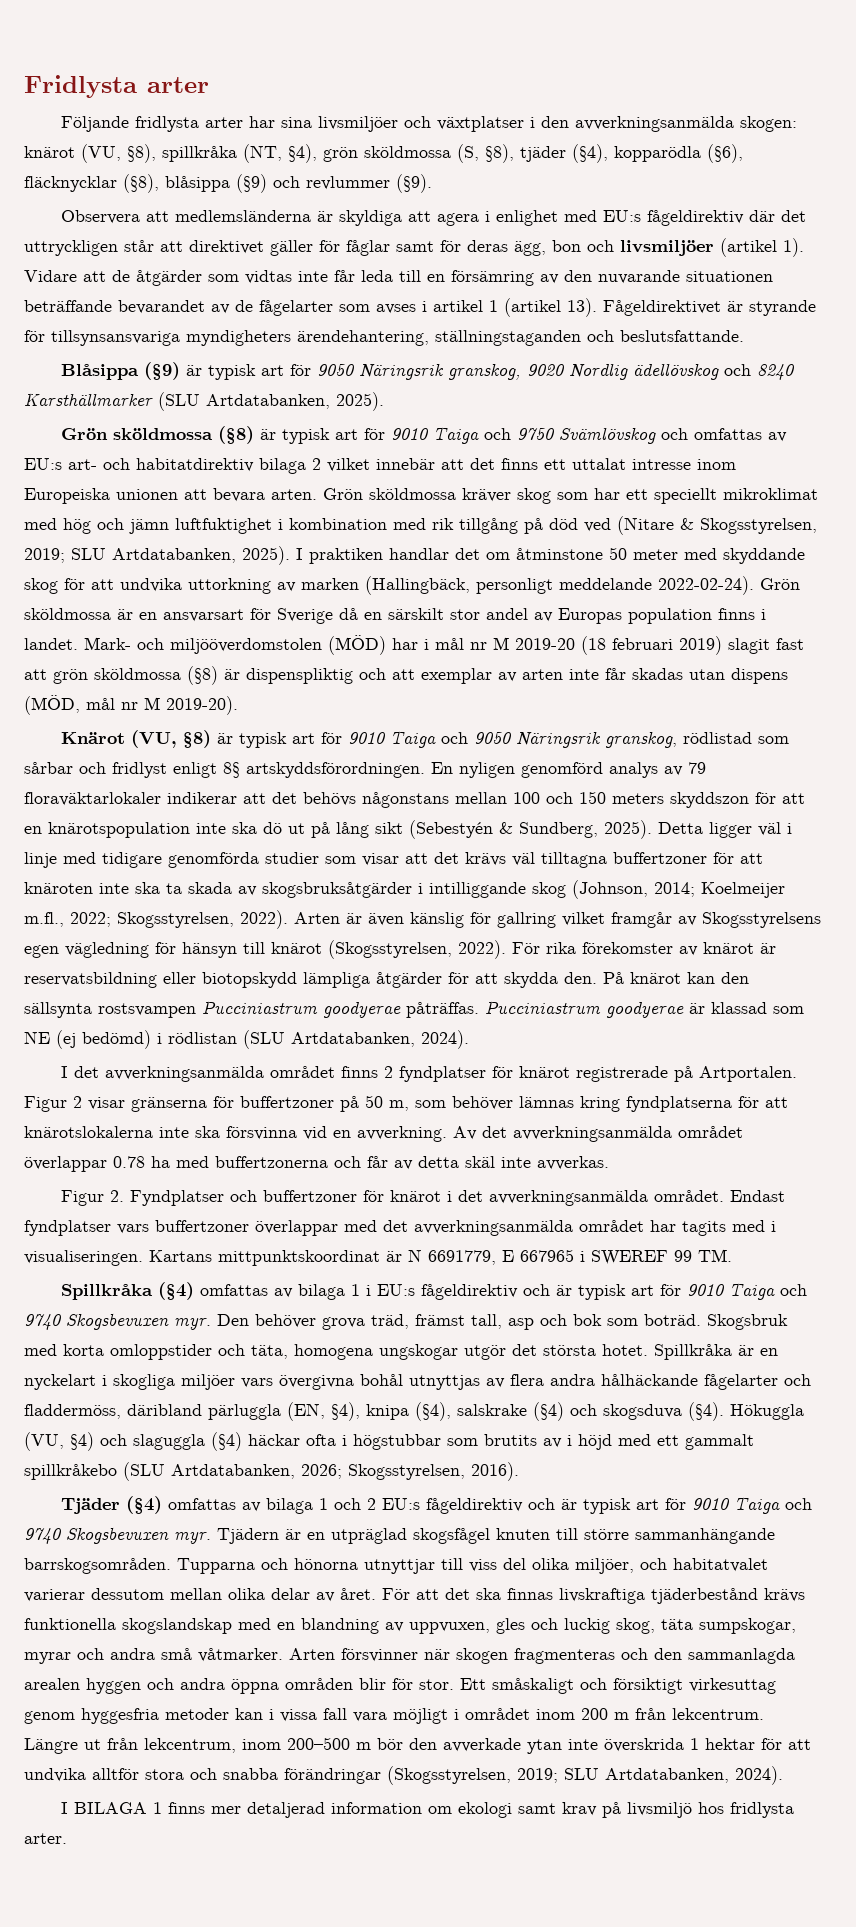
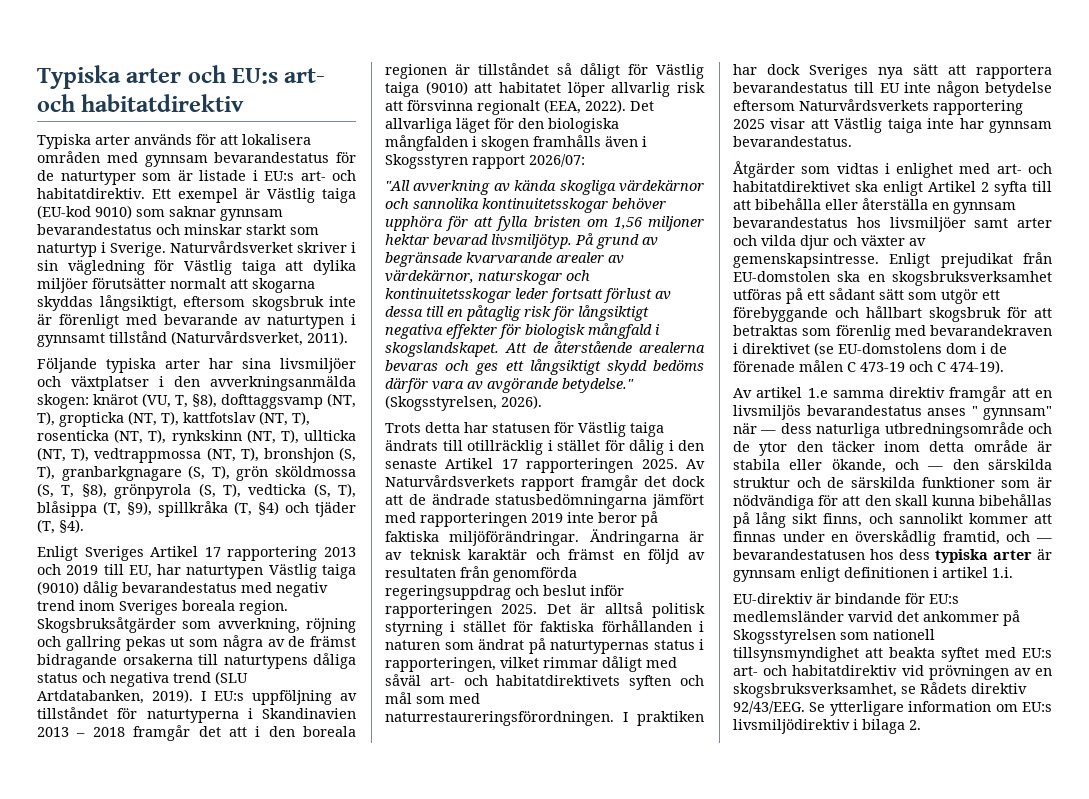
[24,75,209,98] Fridlysta arter -> [37,65,326,89] [37,94,245,112] [37,134,311,149] [37,151,356,167] [37,170,356,185] [37,188,356,203] [37,205,283,221] [37,224,319,235] [37,241,356,257] [37,260,356,275] [37,278,315,293] [37,295,356,311] [37,314,356,329] [37,331,348,347] Typiska arter och EU:s art- och habitatdirektiv // Typiska arter används för att lokalisera områden med gynnsam bevarandestatus för de naturtyper som är listade i EU:s art- och habitatdirektiv. Ett exempel är Västlig taiga (EU-kod 9010) som saknar gynnsam bevarandestatus och minskar starkt som naturtyp i Sverige. Naturvårdsverket skriver i sin vägledning för Västlig taiga att dylika miljöer förutsätter normalt att skogarna skyddas långsiktigt, eftersom skogsbruk inte är förenligt med bevarande av naturtypen i gynnsamt tillstånd (Naturvårdsverket, 2011).
[135,116,200,132] fridlysta -> [106,358,156,373] typiska
[127,144,743,163] [24,174,432,193] [61,210,807,226] [24,238,804,257] [24,270,773,286] [24,298,816,317] [24,330,744,346] [61,362,795,380] [24,392,384,411] [61,426,788,444] [24,458,736,474] [24,488,818,504] [24,516,817,535] [24,546,805,565] [24,576,800,595] [24,608,766,624] [24,635,804,655] [24,666,788,685] [24,695,238,715] [61,730,790,748] [24,762,706,778] [24,791,805,808] [24,820,792,839] [24,852,763,868] [24,880,785,899] [24,910,821,929] [24,940,776,959] [24,972,749,988] [24,1001,804,1018] [24,1030,469,1049] [61,1066,798,1082] [24,1095,788,1112] [24,1126,743,1142] [24,1156,609,1172] [61,1190,786,1206] [24,1220,776,1236] [24,1249,732,1266] [61,1282,808,1300] [24,1313,788,1330] [24,1344,778,1360] [24,1374,811,1390] [24,1402,804,1421] [24,1432,754,1451] [24,1462,519,1481] [61,1496,813,1514] [24,1527,775,1544] [24,1558,768,1574] [24,1588,805,1604] [24,1618,796,1634] [24,1648,795,1664] [24,1678,776,1694] [24,1708,764,1724] [24,1737,811,1754] [24,1766,783,1785] [61,1802,795,1818] [24,1833,67,1844] §8), spillkråka (NT, §4), grön sköldmossa (S, §8), tjäder (§4), kopparödla (§6), fläcknycklar (§8), blåsippa (§9) och revlummer (§9). // Observera att medlemsländerna är skyldiga att agera i enlighet med EU:s fågeldirektiv där det uttryckligen står att direktivet gäller för fåglar samt för deras ägg, bon och livsmiljöer (artikel 1). Vidare att de åtgärder som vidtas inte får leda till en försämring av den nuvarande situationen beträffande bevarandet av de fågelarter som avses i artikel 1 (artikel 13). Fågeldirektivet är styrande för tillsynsansvariga myndigheters ärendehantering, ställningstaganden och beslutsfattande. // Blåsippa (§9) är typisk art för 9050 Näringsrik granskog, 9020 Nordlig ädellövskog och 8240 Karsthällmarker (SLU Artdatabanken, 2025). // Grön sköldmossa (§8) är typisk art för 9010 Taiga och 9750 Svämlövskog och omfattas av EU:s art- och habitatdirektiv bilaga 2 vilket innebär att det finns ett uttalat intresse inom Europeiska unionen att bevara arten. Grön sköldmossa kräver skog som har ett speciellt mikroklimat med hög och jämn luftfuktighet i kombination med rik tillgång på död ved (Nitare & Skogsstyrelsen, 2019; SLU Artdatabanken, 2025). I praktiken handlar det om åtminstone 50 meter med skyddande skog för att undvika uttorkning av marken (Hallingbäck, personligt meddelande 2022-02-24). Grön sköldmossa är en ansvarsart för Sverige då en särskilt stor andel av Europas population finns i landet. Mark- och miljööverdomstolen (MÖD) har i mål nr M 2019-20 (18 februari 2019) slagit fast att grön sköldmossa (§8) är dispenspliktig och att exemplar av arten inte får skadas utan dispens (MÖD, mål nr M 2019-20). // Knärot (VU, §8) är typisk art för 9010 Taiga och 9050 Näringsrik granskog, rödlistad som sårbar och fridlyst enligt 8§ artskyddsförordningen. En nyligen genomförd analys av 79 floraväktarlokaler indikerar att det behövs någonstans mellan 100 och 150 meters skyddszon för att en knärotspopulation inte ska dö ut på lång sikt (Sebestyén & Sundberg, 2025). Detta ligger väl i linje med tidigare genomförda studier som visar att det krävs väl tilltagna buffertzoner för att knäroten inte ska ta skada av skogsbruksåtgärder i intilliggande skog (Johnson, 2014; Koelmeijer m.fl., 2022; Skogsstyrelsen, 2022). Arten är även känslig för gallring vilket framgår av Skogsstyrelsens egen vägledning för hänsyn till knärot (Skogsstyrelsen, 2022). För rika förekomster av knärot är reservatsbildning eller biotopskydd lämpliga åtgärder för att skydda den. På knärot kan den sällsynta rostsvampen Pucciniastrum goodyerae påträffas. Pucciniastrum goodyerae är klassad som NE (ej bedömd) i rödlistan (SLU Artdatabanken, 2024). // I det avverkningsanmälda området finns 2 fyndplatser för knärot registrerade på Artportalen. Figur 2 visar gränserna för buffertzoner på 50 m, som behöver lämnas kring fyndplatserna för att knärotslokalerna inte ska försvinna vid en avverkning. Av det avverkningsanmälda området överlappar 0.78 ha med buffertzonerna och får av detta skäl inte avverkas. // Figur 2. Fyndplatser och buffertzoner för knärot i det avverkningsanmälda området. Endast fyndplatser vars buffertzoner överlappar med det avverkningsanmälda området har tagits med i visualiseringen. Kartans mittpunktskoordinat är N 6691779, E 667965 i SWEREF 99 TM. // Spillkråka (§4) omfattas av bilaga 1 i EU:s fågeldirektiv och är typisk art för 9010 Taiga och 9740 Skogsbevuxen myr. Den behöver grova träd, främst tall, asp och bok som boträd. Skogsbruk med korta omloppstider och täta, homogena ungskogar utgör det största hotet. Spillkråka är en nyckelart i skogliga miljöer vars övergivna bohål utnyttjas av flera andra hålhäckande fågelarter och fladdermöss, däribland pärluggla (EN, §4), knipa (§4), salskrake (§4) och skogsduva (§4). Hökuggla (VU, §4) och slaguggla (§4) häckar ofta i högstubbar som brutits av i höjd med ett gammalt spillkråkebo (SLU Artdatabanken, 2026; Skogsstyrelsen, 2016). // Tjäder (§4) omfattas av bilaga 1 och 2 EU:s fågeldirektiv och är typisk art för 9010 Taiga och 9740 Skogsbevuxen myr. Tjädern är en utpräglad skogsfågel knuten till större sammanhängande barrskogsområden. Tupparna och hönorna utnyttjar till viss del olika miljöer, och habitatvalet varierar dessutom mellan olika delar av året. För att det ska finnas livskraftiga tjäderbestånd krävs funktionella skogslandskap med en blandning av uppvuxen, gles och luckig skog, täta sumpskogar, myrar och andra små våtmarker. Arten försvinner när skogen fragmenteras och den sammanlagda arealen hyggen och andra öppna områden blir för stor. Ett småskaligt och försiktigt virkesuttag genom hyggesfria metoder kan i vissa fall vara möjligt i området inom 200 m från lekcentrum. Längre ut från lekcentrum, inom 200–500 m bör den avverkade ytan inte överskrida 1 hektar för att undvika alltför stora och snabba förändringar (Skogsstyrelsen, 2019; SLU Artdatabanken, 2024). // I BILAGA 1 finns mer detaljerad information om ekologi samt krav på livsmiljö hos fridlysta arter. -> [175,393,356,409] [37,411,310,427] [37,429,356,445] [37,447,356,463] [37,465,356,481] [37,483,356,499] [37,501,356,517] [37,519,84,534] [37,546,356,561] [37,564,356,579] [37,581,328,597] [37,600,288,615] [37,617,356,633] [37,635,356,651] [37,653,356,669] [37,671,248,687] [37,689,357,705] [37,707,356,723] [37,725,356,741] [385,63,704,79] [385,81,705,97] [385,99,654,115] [385,118,619,133] [385,135,647,151] [385,154,585,169] [385,180,704,195] [385,198,666,213] [385,216,704,231] [385,233,658,249] [385,252,624,267] [385,270,590,285] [385,288,671,303] [385,305,649,321] [385,323,660,339] [385,341,705,357] [385,359,704,375] [385,378,634,393] [385,395,542,411] [385,422,664,437] [385,439,704,455] [385,458,705,473] [385,475,705,491] [385,494,704,509] [385,511,658,527] [385,529,704,546] [385,549,705,564] [385,566,577,582] [385,585,624,600] [385,602,705,618] [385,620,704,636] [385,638,704,654] [385,656,677,672] [385,674,704,690] [385,692,480,704] [385,711,704,726] [733,64,1052,79] [733,81,1052,97] [733,99,1023,115] [733,118,1052,133] [733,136,852,147] [733,161,1052,178] [733,181,1052,196] [733,198,1016,214] [733,217,1052,232] [733,235,926,250] [733,252,1052,268] [733,271,1052,286] [733,288,1000,304] [733,306,1052,322] [733,325,1052,340] [733,342,1007,356] [733,360,1004,374] [733,386,1052,402] [733,405,1052,420] [733,422,1052,438] [733,440,1052,456] [733,459,1052,473] [733,477,1052,488] [733,494,1052,510] [733,512,1052,528] [733,530,1052,546] [733,549,1052,563] [733,567,1013,582] [733,593,959,604] [733,610,1020,626] [733,629,935,644] [733,647,1052,662] [733,665,1052,680] [733,682,1027,698] [733,701,1052,716] [733,719,921,734] T, §8), dofttaggsvamp (NT, T), gropticka (NT, T), kattfotslav (NT, T), rosenticka (NT, T), rynkskinn (NT, T), ullticka (NT, T), vedtrappmossa (NT, T), bronshjon (S, T), granbarkgnagare (S, T), grön sköldmossa (S, T, §8), grönpyrola (S, T), vedticka (S, T), blåsippa (T, §9), spillkråka (T, §4) och tjäder (T, §4). // Enligt Sveriges Artikel 17 rapportering 2013 och 2019 till EU, har naturtypen Västlig taiga (9010) dålig bevarandestatus med negativ trend inom Sveriges boreala region. Skogsbruksåtgärder som avverkning, röjning och gallring pekas ut som några av de främst bidragande orsakerna till naturtypens dåliga status och negativa trend (SLU Artdatabanken, 2019). I EU:s uppföljning av tillståndet för naturtyperna i Skandinavien 2013 – 2018 framgår det att i den boreala regionen är tillståndet så dåligt för Västlig taiga (9010) att habitatet löper allvarlig risk att försvinna regionalt (EEA, 2022). Det allvarliga läget för den biologiska mångfalden i skogen framhålls även i Skogsstyren rapport 2026/07: // "All avverkning av kända skogliga värdekärnor och sannolika kontinuitetsskogar behöver upphöra för att fylla bristen om 1,56 miljoner hektar bevarad livsmiljötyp. På grund av begränsade kvarvarande arealer av värdekärnor, naturskogar och kontinuitetsskogar leder fortsatt förlust av dessa till en påtaglig risk för långsiktigt negativa effekter för biologisk mångfald i skogslandskapet. Att de återstående arealerna bevaras och ges ett långsiktigt skydd bedöms därför vara av avgörande betydelse." (Skogsstyrelsen, 2026). // Trots detta har statusen för Västlig taiga ändrats till otillräcklig i stället för dålig i den senaste Artikel 17 rapporteringen 2025. Av Naturvårdsverkets rapport framgår det dock att de ändrade statusbedömningarna jämfört med rapporteringen 2019 inte beror på faktiska miljöförändringar. Ändringarna är av teknisk karaktär och främst en följd av resultaten från genomförda regeringsuppdrag och beslut inför rapporteringen 2025. Det är alltså politisk styrning i stället för faktiska förhållanden i naturen som ändrat på naturtypernas status i rapporteringen, vilket rimmar dåligt med såväl art- och habitatdirektivets syften och mål som med naturrestaureringsförordningen. I praktiken har dock Sveriges nya sätt att rapportera bevarandestatus till EU inte någon betydelse eftersom Naturvårdsverkets rapportering 2025 visar att Västlig taiga inte har gynnsam bevarandestatus. // Åtgärder som vidtas i enlighet med art- och habitatdirektivet ska enligt Artikel 2 syfta till att bibehålla eller återställa en gynnsam bevarandestatus hos livsmiljöer samt arter och vilda djur och växter av gemenskapsintresse. Enligt prejudikat från EU-domstolen ska en skogsbruksverksamhet utföras på ett sådant sätt som utgör ett förebyggande och hållbart skogsbruk för att betraktas som förenlig med bevarandekraven i direktivet (se EU-domstolens dom i de förenade målen C 473-19 och C 474-19). // Av artikel 1.e samma direktiv framgår att en livsmiljös bevarandestatus anses " gynnsam" när — dess naturliga utbredningsområde och de ytor den täcker inom detta område är stabila eller ökande, och — den särskilda struktur och de särskilda funktioner som är nödvändiga för att den skall kunna bibehållas på lång sikt finns, och sannolikt kommer att finnas under en överskådlig framtid, och — bevarandestatusen hos dess typiska arter är gynnsam enligt definitionen i artikel 1.i. // EU-direktiv är bindande för EU:s medlemsländer varvid det ankommer på Skogsstyrelsen som nationell tillsynsmyndighet att beakta syftet med EU:s art- och habitatdirektiv vid prövningen av en skogsbruksverksamhet, se Rådets direktiv 92/43/EEG. Se ytterligare information om EU:s livsmiljödirektiv i bilaga 2.

